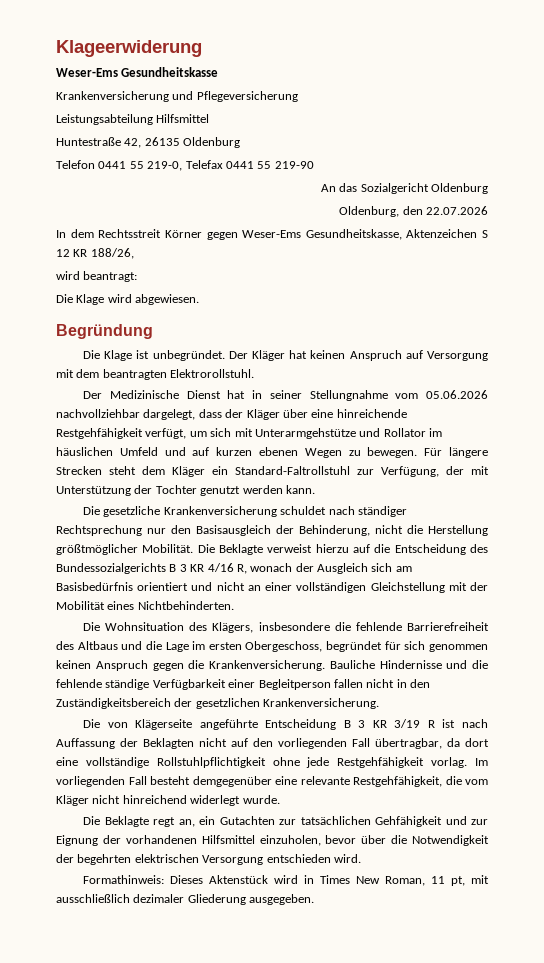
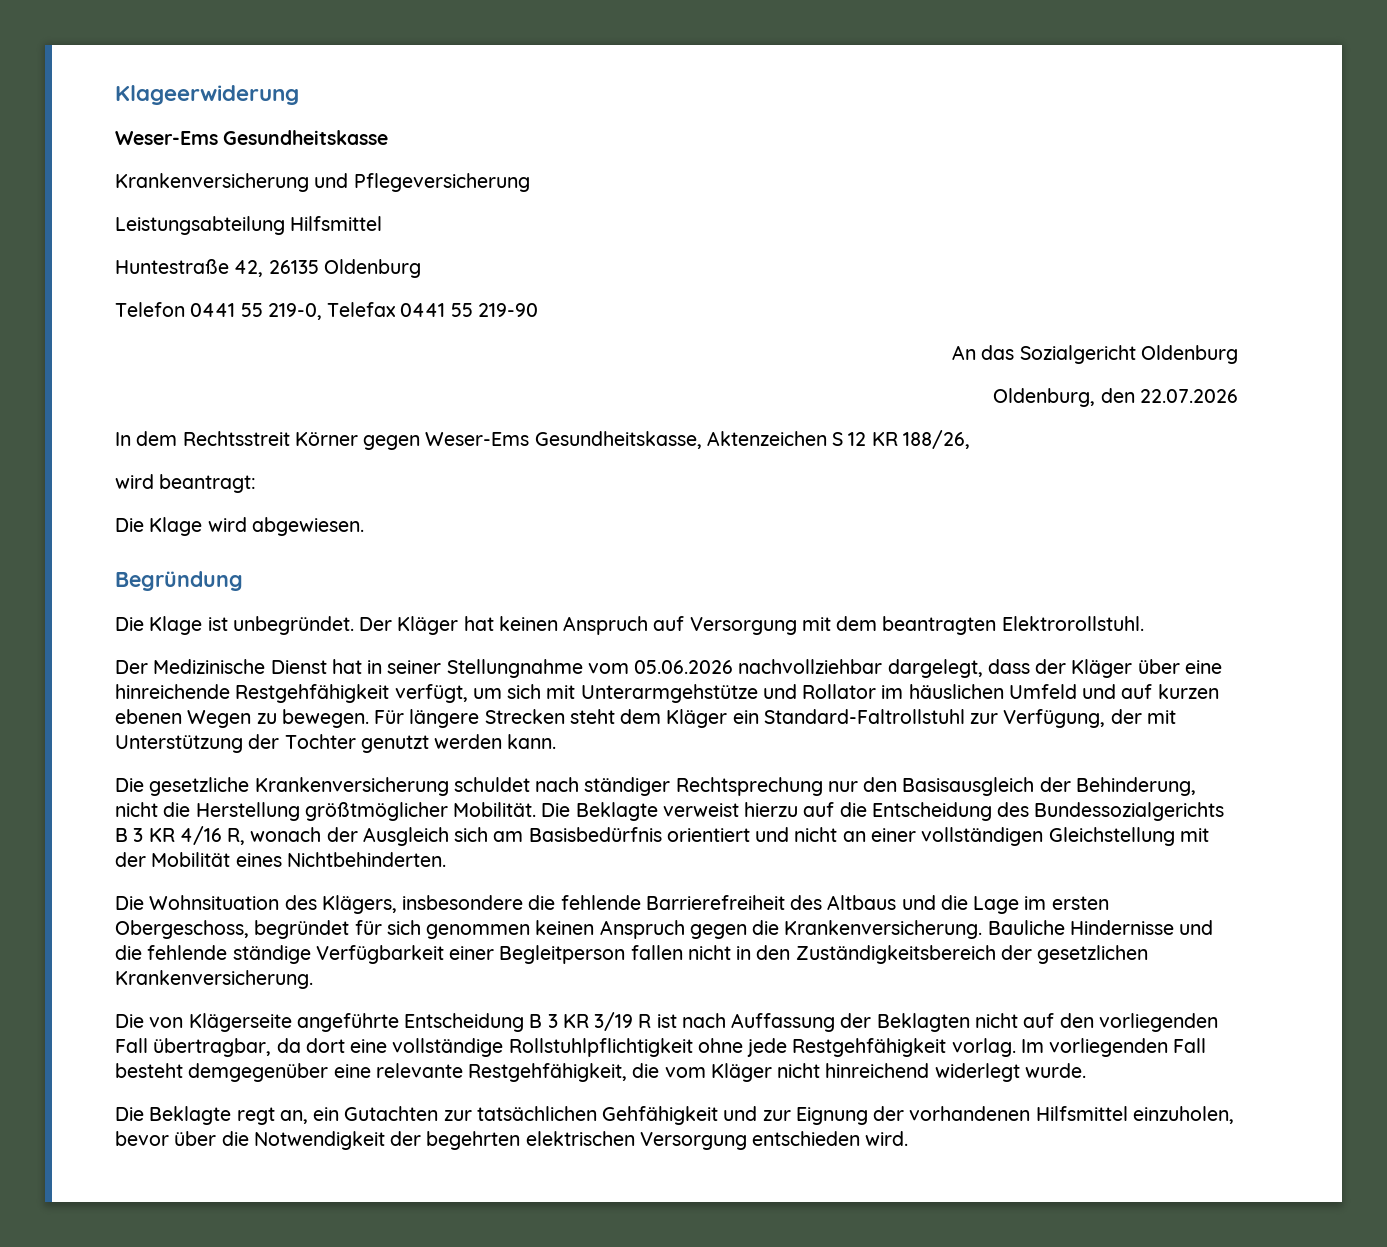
[83,875,489,886] [56,894,315,905] // Formathinweis: Dieses Aktenstück wird in Times New Roman, 11 pt, mit ausschließlich dezimaler Gliederung ausgegeben. -> (909, 1138) none

